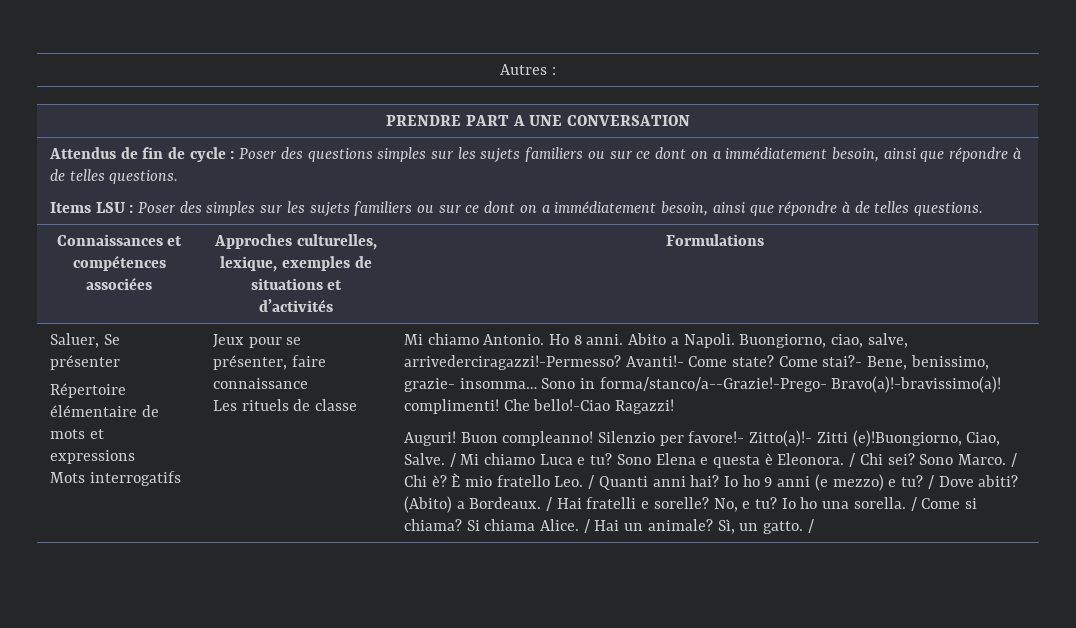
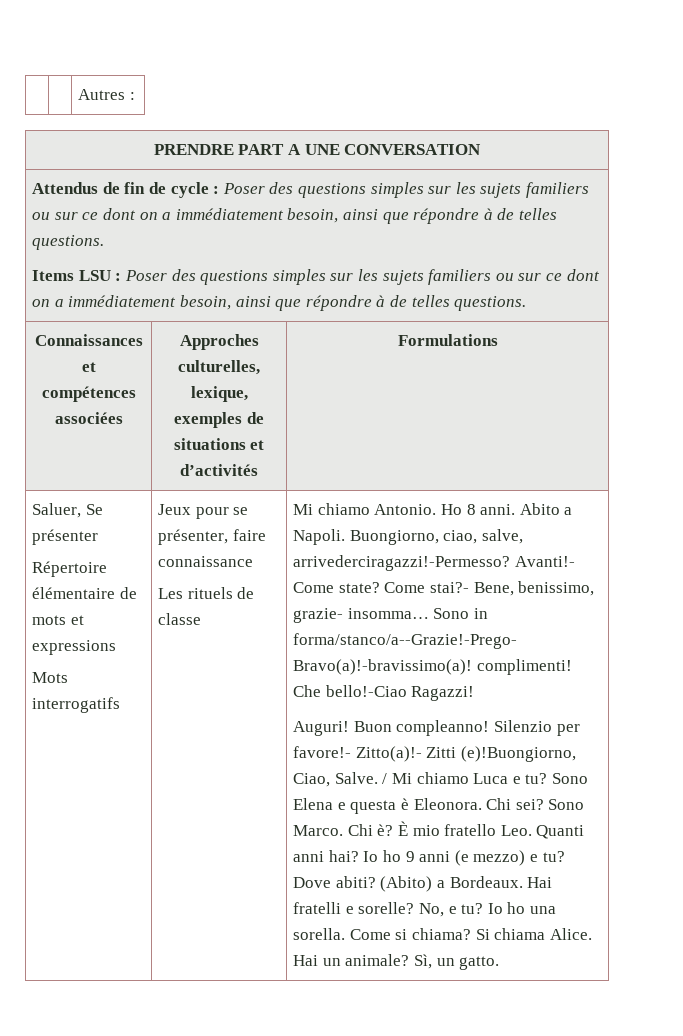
(202, 207) none -> [200,270,269,285] questions
[849,453,856,467] / -> (482, 804) none
[1010,453,1017,467] / -> (344, 830) none
[588,475,595,489] / -> (532, 830) none
[927,475,934,489] / -> (565, 856) none
[545,497,552,511] / -> (523, 882) none
[910,497,917,511] / -> (346, 934) none
[583,519,590,533] / -> (592, 934) none
[807,519,814,533] / -> (500, 963) none

